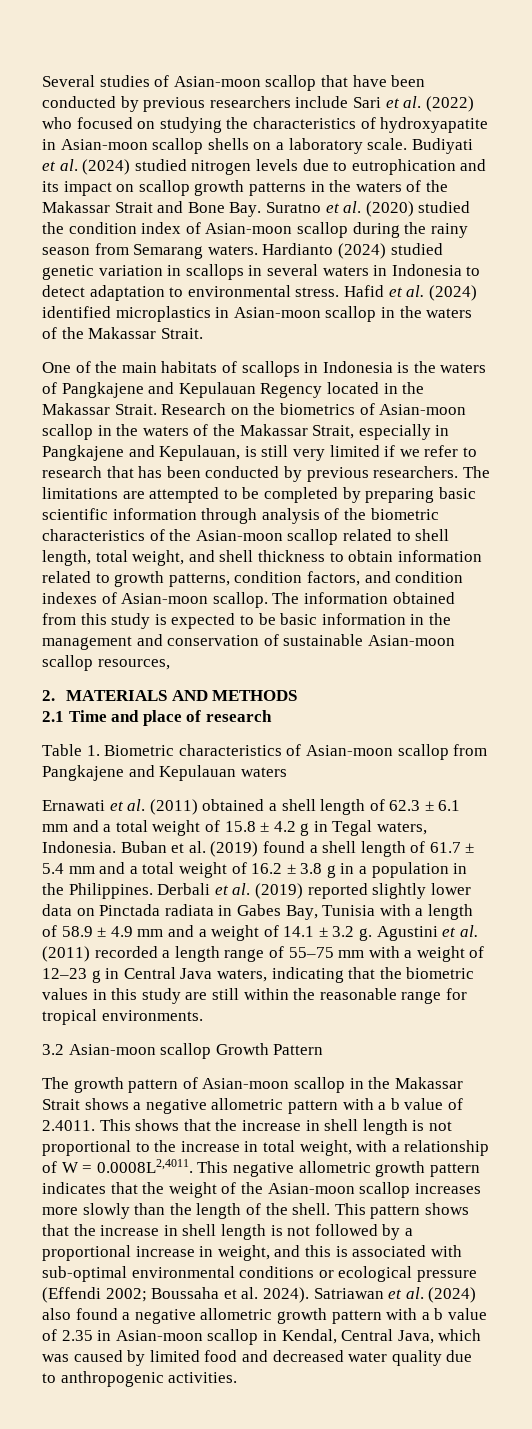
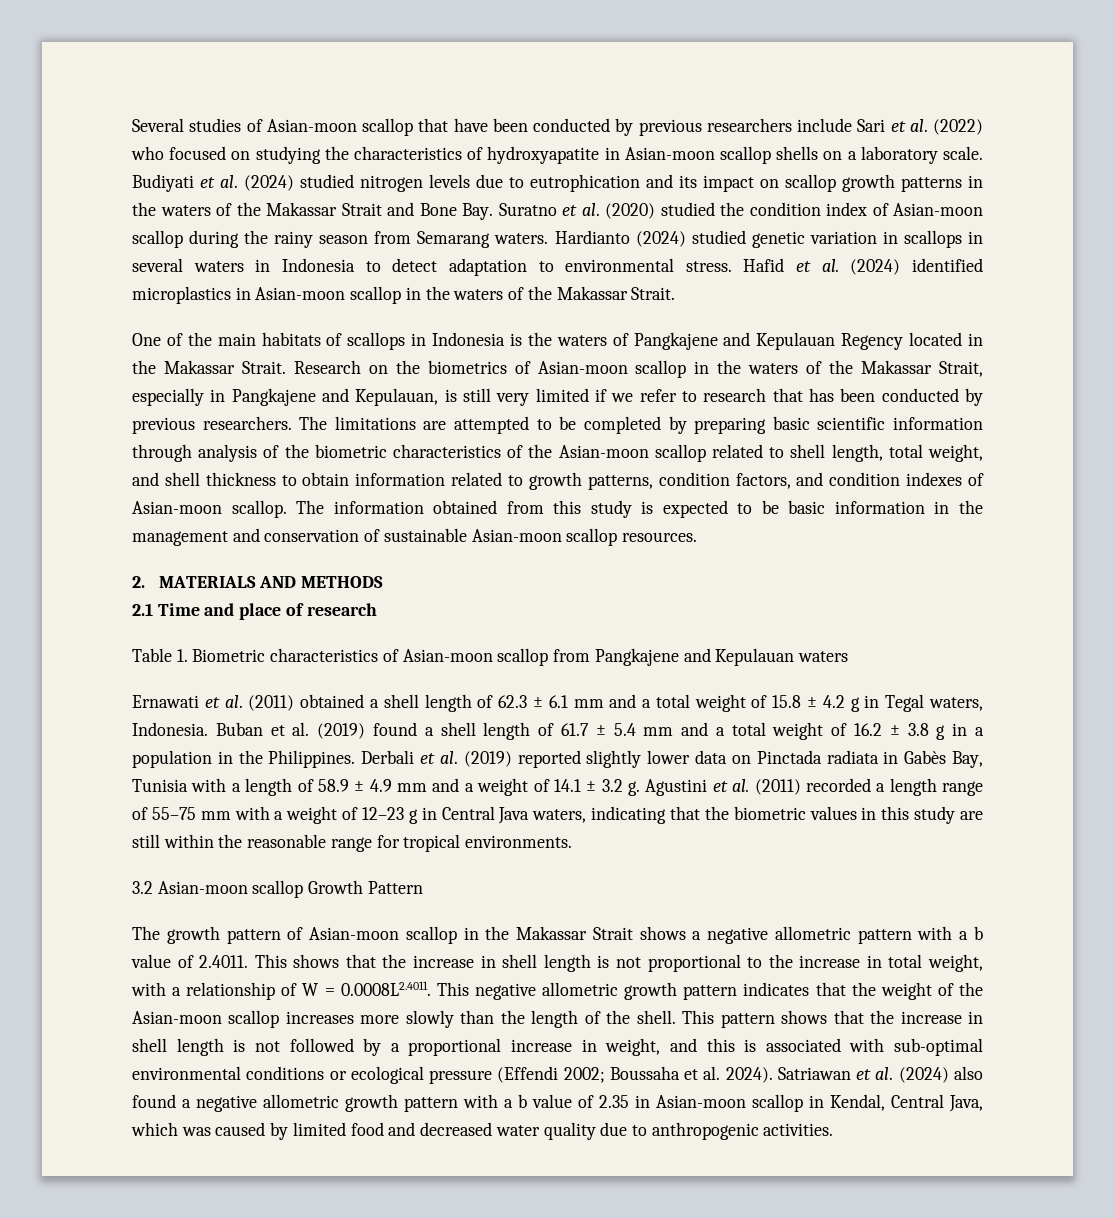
[97,659,170,670] resources, -> [622,532,698,542] resources.
[236,904,281,916] Gabes -> [904,750,947,764] Gabès
[96,1159,193,1173] 0.0008L2,4011. -> [340,981,431,996] 0.0008L2.4011.

